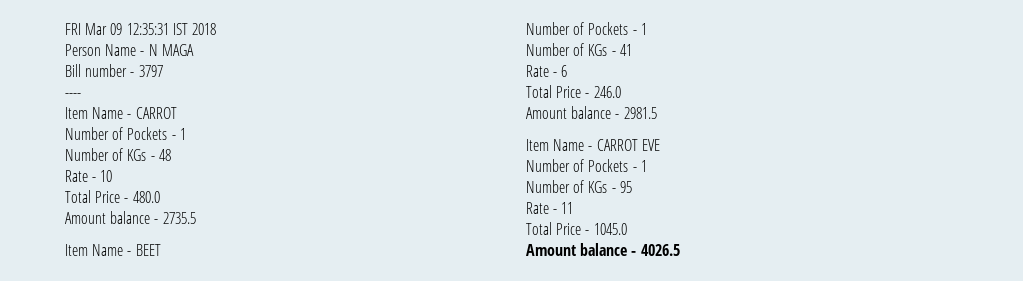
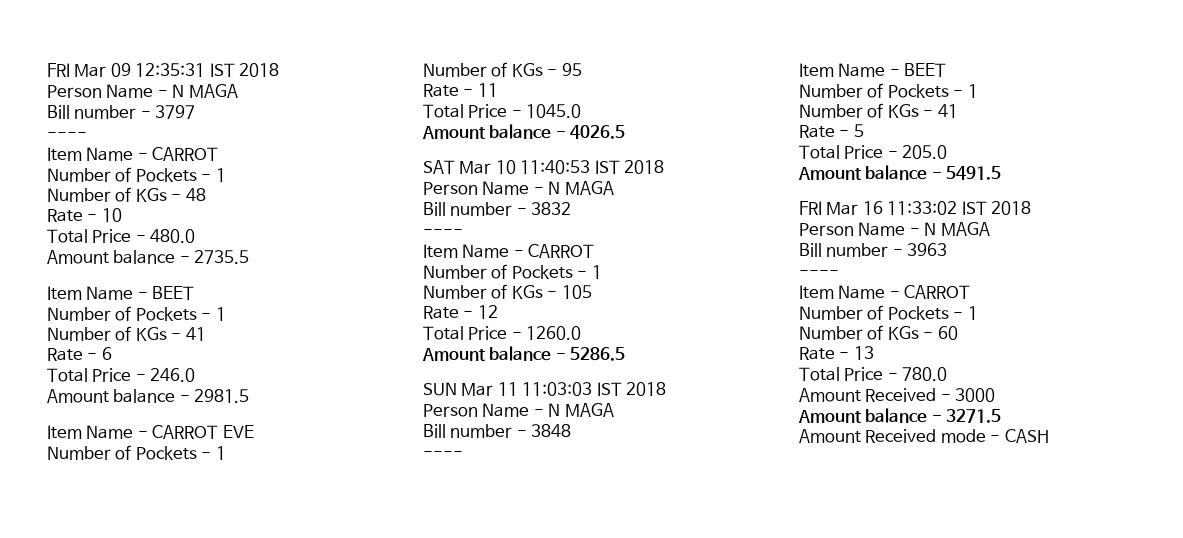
(680, 250) none -> [423,160,665,174] [423,181,614,195] [423,202,572,216] [423,229,463,236] [423,244,595,258] [423,264,602,279] [423,284,592,299] [423,305,498,319] [423,326,582,340] [422,346,626,361] [423,382,667,396] [423,403,614,417] [423,424,572,438] [423,451,463,458] [799,63,947,77] [799,83,978,98] [799,103,958,118] [799,124,864,138] [799,145,948,159] [798,165,1002,180] [799,201,1032,215] [799,222,990,236] [799,243,948,257] [799,270,839,277] [799,285,971,299] [799,305,978,320] [799,325,958,340] [799,346,874,360] [799,367,948,381] [799,388,996,402] [798,408,1002,423] [799,429,1049,443] // SAT Mar 10 11:40:53 IST 2018 // Person Name - N MAGA // Bill number - 3832 // ---- // Item Name - CARROT // Number of Pockets - 1 // Number of KGs - 105 // Rate - 12 // Total Price - 1260.0 // Amount balance - 5286.5 // SUN Mar 11 11:03:03 IST 2018 // Person Name - N MAGA // Bill number - 3848 // ---- // Item Name - BEET // Number of Pockets - 1 // Number of KGs - 41 // Rate - 5 // Total Price - 205.0 // Amount balance - 5491.5 // FRI Mar 16 11:33:02 IST 2018 // Person Name - N MAGA // Bill number - 3963 // ---- // Item Name - CARROT // Number of Pockets - 1 // Number of KGs - 60 // Rate - 13 // Total Price - 780.0 // Amount Received - 3000 // Amount balance - 3271.5 // Amount Received mode - CASH

